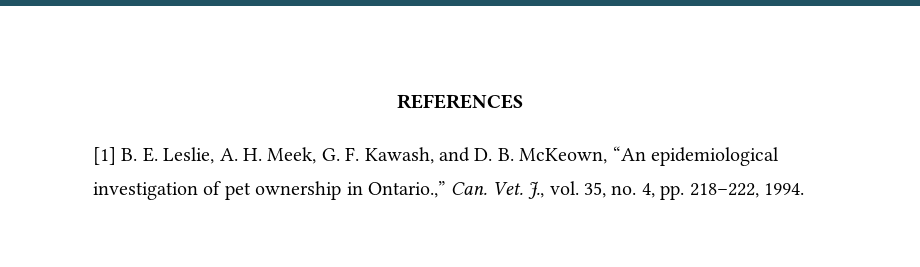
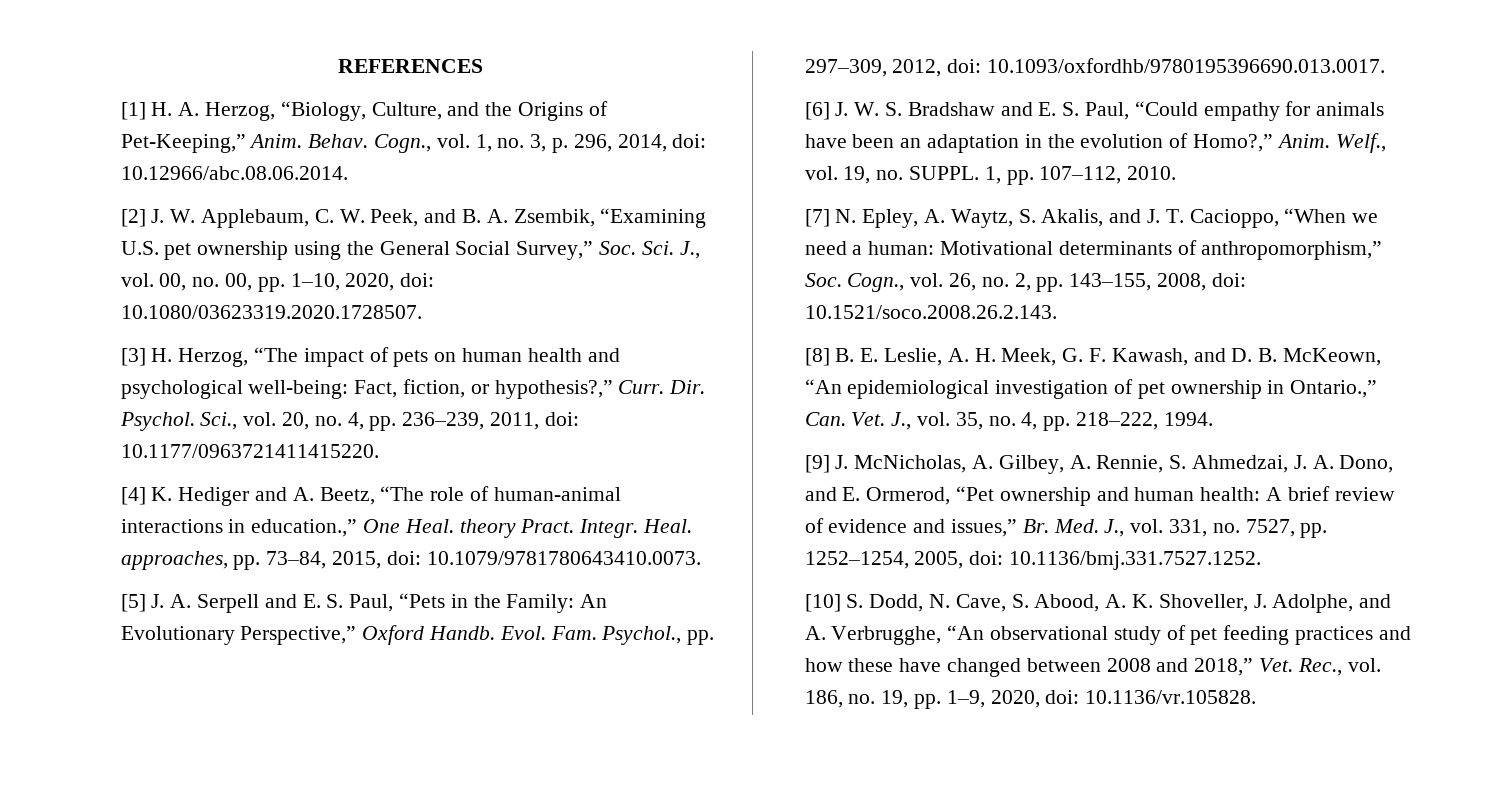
(116, 156) none -> [151,101,608,121] [120,134,707,153] [120,166,348,180] [120,208,707,228] [120,241,700,260] [120,273,435,292] [120,305,422,319] [120,347,620,367] [120,379,706,399] [119,412,579,431] [120,444,379,458] [120,486,621,506] [120,519,692,538] [120,551,701,570] [120,593,608,613] [120,625,715,645] [804,58,1385,77] [804,101,1385,121] [804,133,1386,153] [804,166,1177,185] [804,208,1379,228] [804,240,1383,260] [804,273,1246,292] [804,305,1057,319] [804,348,830,366] H. A. Herzog, “Biology, Culture, and the Origins of Pet-Keeping,” Anim. Behav. Cogn., vol. 1, no. 3, p. 296, 2014, doi: 10.12966/abc.08.06.2014. // [2] J. W. Applebaum, C. W. Peek, and B. A. Zsembik, “Examining U.S. pet ownership using the General Social Survey,” Soc. Sci. J., vol. 00, no. 00, pp. 1–10, 2020, doi: 10.1080/03623319.2020.1728507. // [3] H. Herzog, “The impact of pets on human health and psychological well-being: Fact, fiction, or hypothesis?,” Curr. Dir. Psychol. Sci., vol. 20, no. 4, pp. 236–239, 2011, doi: 10.1177/0963721411415220. // [4] K. Hediger and A. Beetz, “The role of human-animal interactions in education.,” One Heal. theory Pract. Integr. Heal. approaches, pp. 73–84, 2015, doi: 10.1079/9781780643410.0073. // [5] J. A. Serpell and E. S. Paul, “Pets in the Family: An Evolutionary Perspective,” Oxford Handb. Evol. Fam. Psychol., pp. 297–309, 2012, doi: 10.1093/oxfordhb/9780195396690.013.0017. // [6] J. W. S. Bradshaw and E. S. Paul, “Could empathy for animals have been an adaptation in the evolution of Homo?,” Anim. Welf., vol. 19, no. SUPPL. 1, pp. 107–112, 2010. // [7] N. Epley, A. Waytz, S. Akalis, and J. T. Cacioppo, “When we need a human: Motivational determinants of anthropomorphism,” Soc. Cogn., vol. 26, no. 2, pp. 143–155, 2008, doi: 10.1521/soco.2008.26.2.143. // [8]
(804, 189) none -> [804,455,1394,474] [804,486,1395,506] [804,518,1328,538] [804,551,1261,570] [804,594,1392,613] [804,625,1411,645] [804,658,1381,677] [804,690,1257,709] // [9] J. McNicholas, A. Gilbey, A. Rennie, S. Ahmedzai, J. A. Dono, and E. Ormerod, “Pet ownership and human health: A brief review of evidence and issues,” Br. Med. J., vol. 331, no. 7527, pp. 1252–1254, 2005, doi: 10.1136/bmj.331.7527.1252. // [10] S. Dodd, N. Cave, S. Abood, A. K. Shoveller, J. Adolphe, and A. Verbrugghe, “An observational study of pet feeding practices and how these have changed between 2008 and 2018,” Vet. Rec., vol. 186, no. 19, pp. 1–9, 2020, doi: 10.1136/vr.105828.

